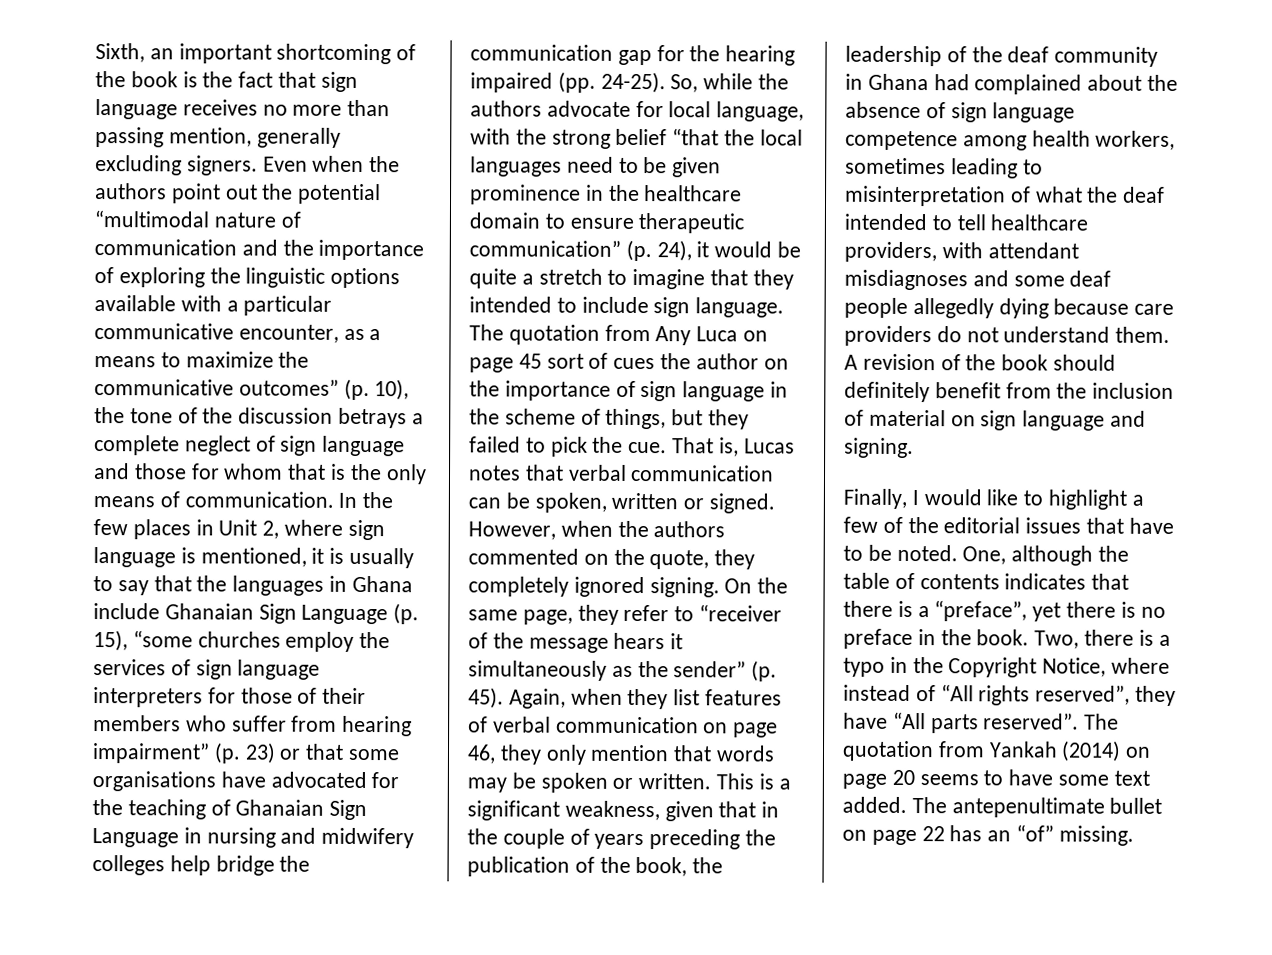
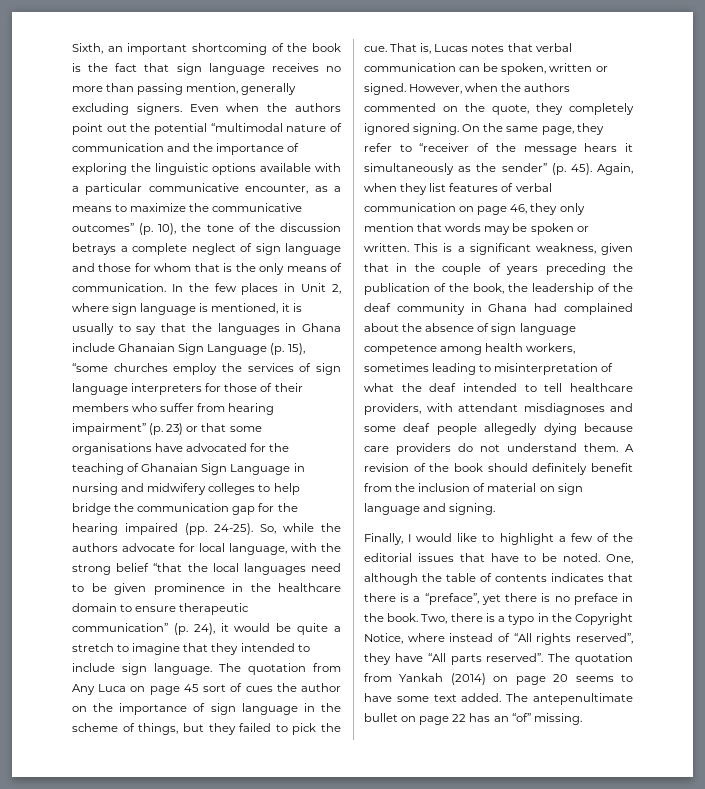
(165, 865) none -> [258,484,271,492] to

